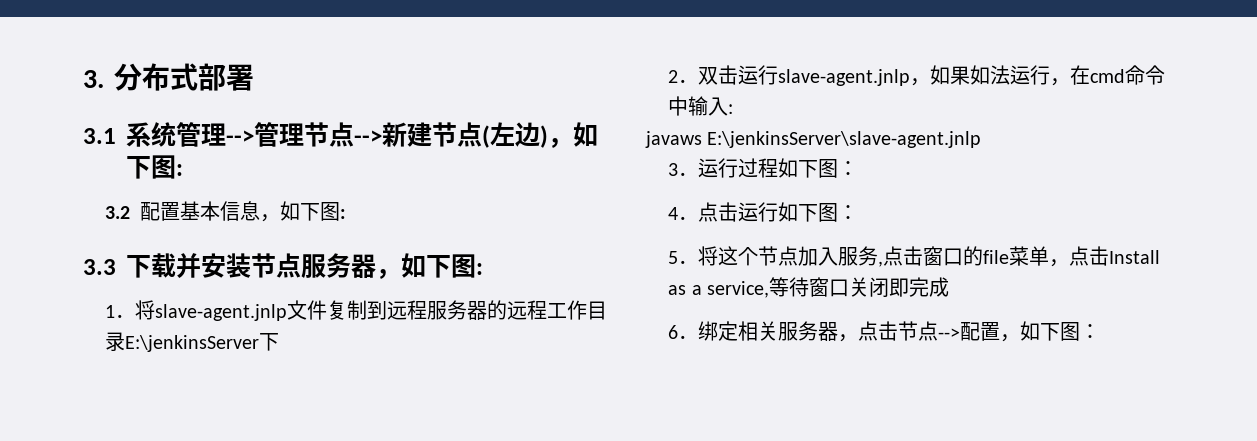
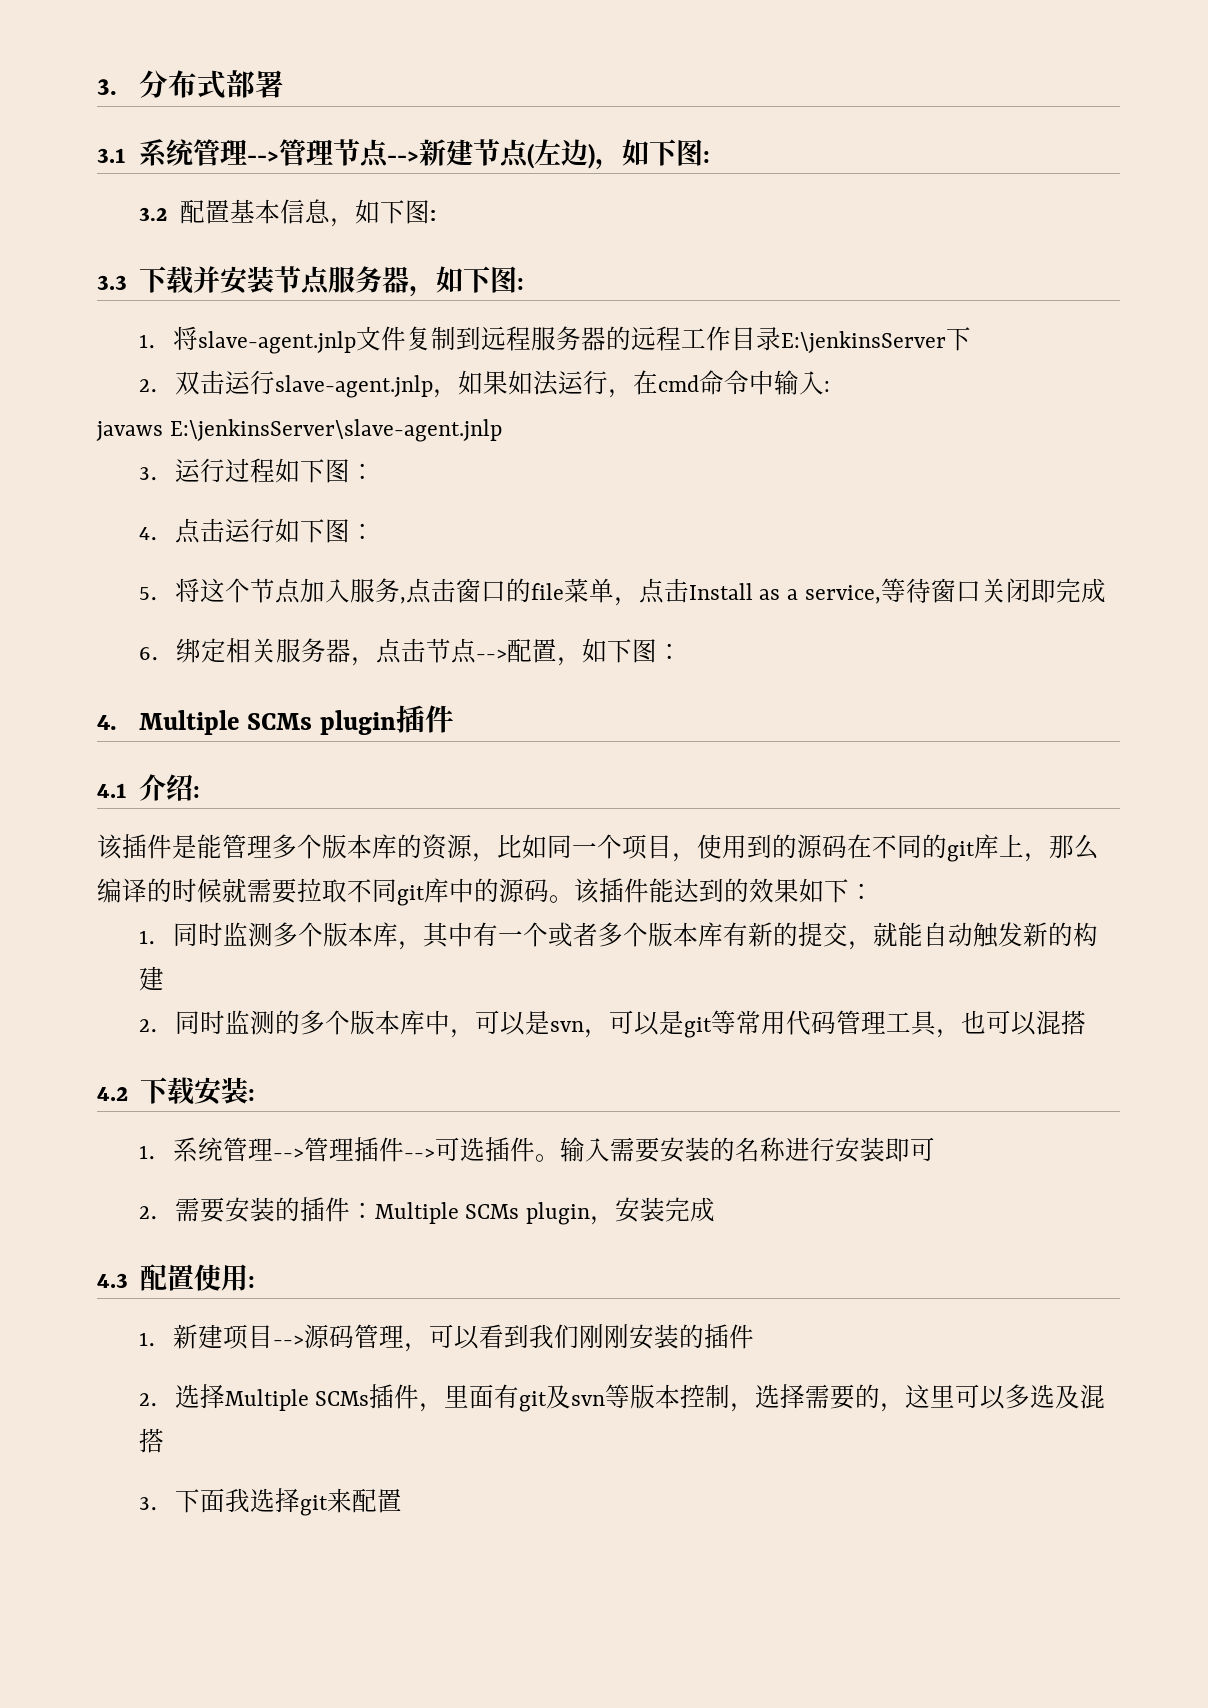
(1101, 331) none -> [97,705,455,735] [97,774,201,801] [97,834,1099,862] [97,878,874,906] [138,922,1098,950] [138,966,164,991] [138,1010,1086,1038] [97,1077,256,1105] [138,1137,935,1163] [138,1197,715,1225] [97,1264,256,1291] [138,1324,754,1352] [138,1384,1106,1412] [138,1428,164,1453] [138,1488,402,1516] // 4. Multiple SCMs plugin插件 // 4.1介绍: // 该插件是能管理多个版本库的资源，比如同一个项目，使用到的源码在不同的git库上，那么编译的时候就需要拉取不同git库中的源码。该插件能达到的效果如下： // 1．同时监测多个版本库，其中有一个或者多个版本库有新的提交，就能自动触发新的构建 // 2．同时监测的多个版本库中，可以是svn，可以是git等常用代码管理工具，也可以混搭 // 4.2下载安装: // 1．系统管理-->管理插件-->可选插件。输入需要安装的名称进行安装即可 // 2．需要安装的插件：Multiple SCMs plugin，安装完成 // 4.3配置使用: // 1．新建项目-->源码管理，可以看到我们刚刚安装的插件 // 2．选择Multiple SCMs插件，里面有git及svn等版本控制，选择需要的，这里可以多选及混搭 // 3．下面我选择git来配置

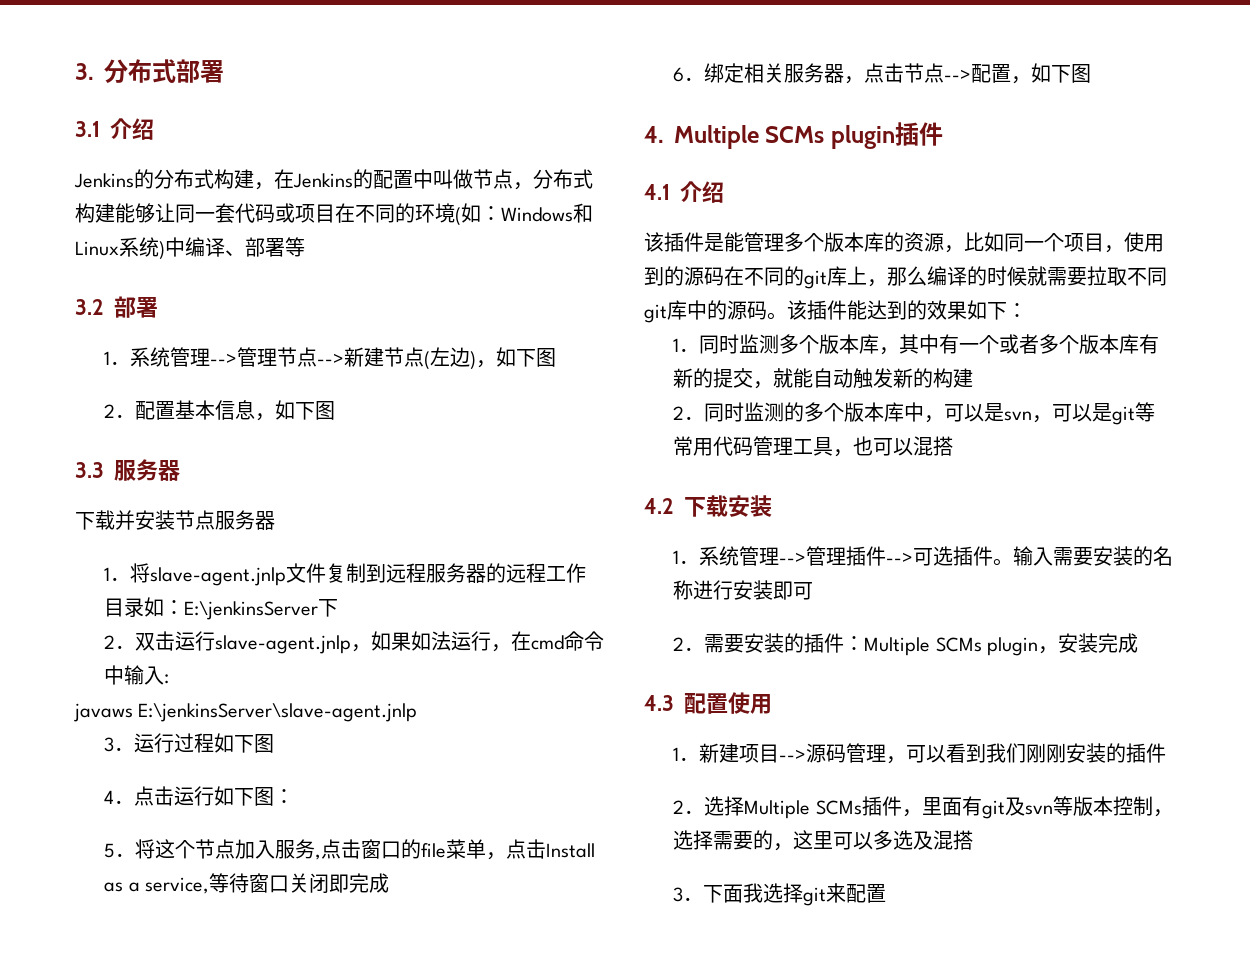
(126, 155) none -> [110,118,154,140] [74,169,593,190] [75,203,593,226] [75,237,305,260] [75,296,158,318] [104,351,131,365] 介绍 // Jenkins的分布式构建，在Jenkins的配置中叫做节点，分布式构建能够让同一套代码或项目在不同的环境(如：Windows和Linux系统)中编译、部署等 // 3.2部署 // 1．
[702,151,710,163] [138,207,167,221] : // 3.2 -> [104,404,136,418] // 2．
[430,210,437,221] : -> (336, 410) none
(127, 282) none -> [114,459,180,481] 服务器 //
[409,266,525,297] ，如下图: -> (275, 520) none
(781, 339) none -> [144,597,185,617] 如：
[349,463,375,480] ： -> (275, 743) none
[656,643,682,660] ： -> (1092, 73) none
[193,786,201,798] : -> (724, 192) none
[248,1089,256,1101] : -> (772, 506) none
[248,1276,256,1288] : -> (772, 704) none

